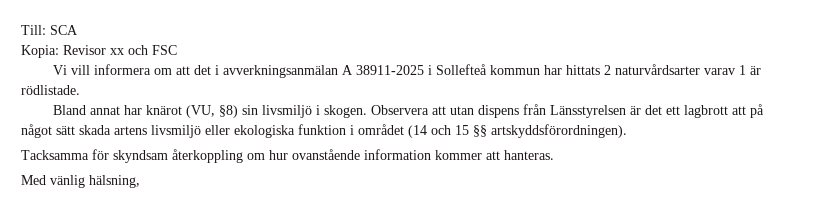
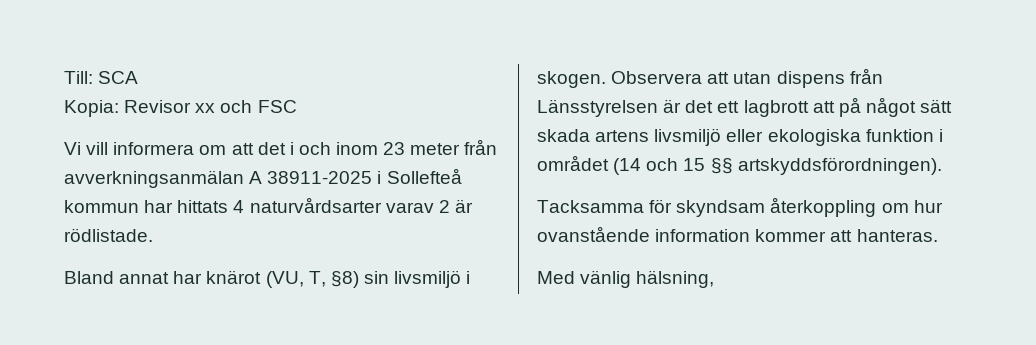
(220, 70) none -> [298,139,498,155] och inom 23 meter från
[604,65,612,75] 2 -> [233,200,245,213] 4
[739,65,747,75] 1 -> [438,200,450,213] 2
(216, 111) none -> [308,271,326,287] T,

